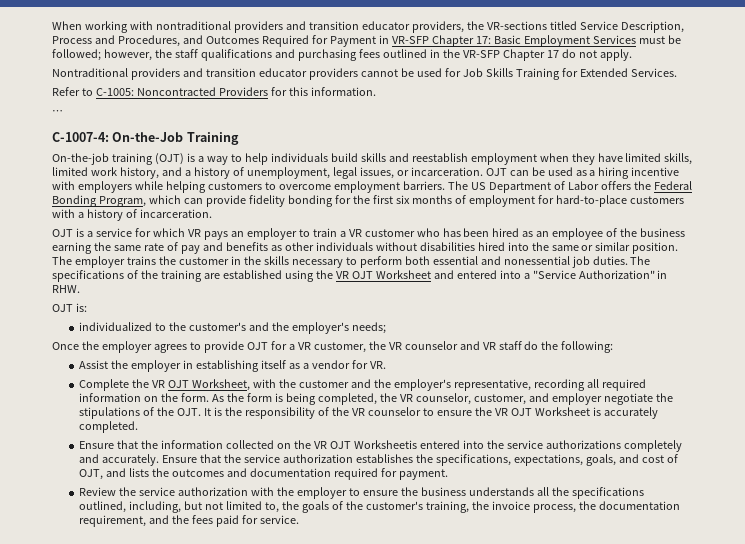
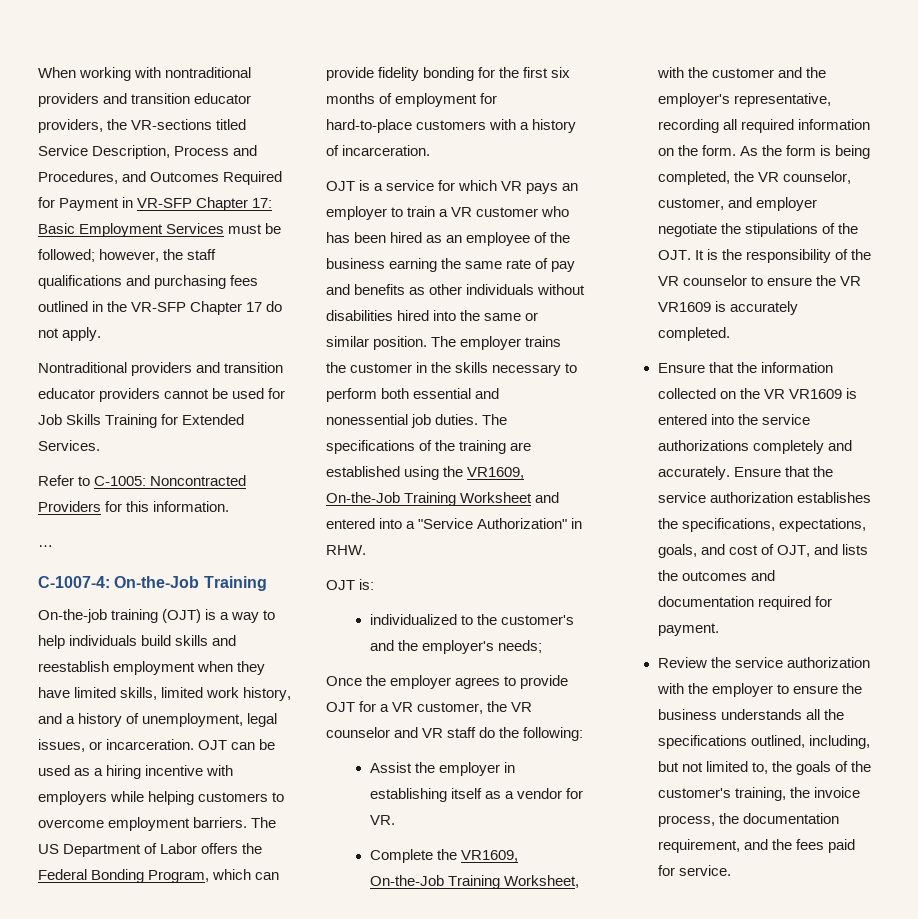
[335,271,373,279] VR OJT -> [467,467,525,479] [326,492,457,506] VR1609, On-the-Job Training
[152,380,189,388] VR OJT -> [460,850,518,862] [369,875,500,889] VR1609, On-the-Job Training
[510,407,590,416] OJT Worksheet -> [657,302,711,312] VR1609
[329,440,417,449] OJT Worksheetis -> [788,388,857,399] VR1609 is

